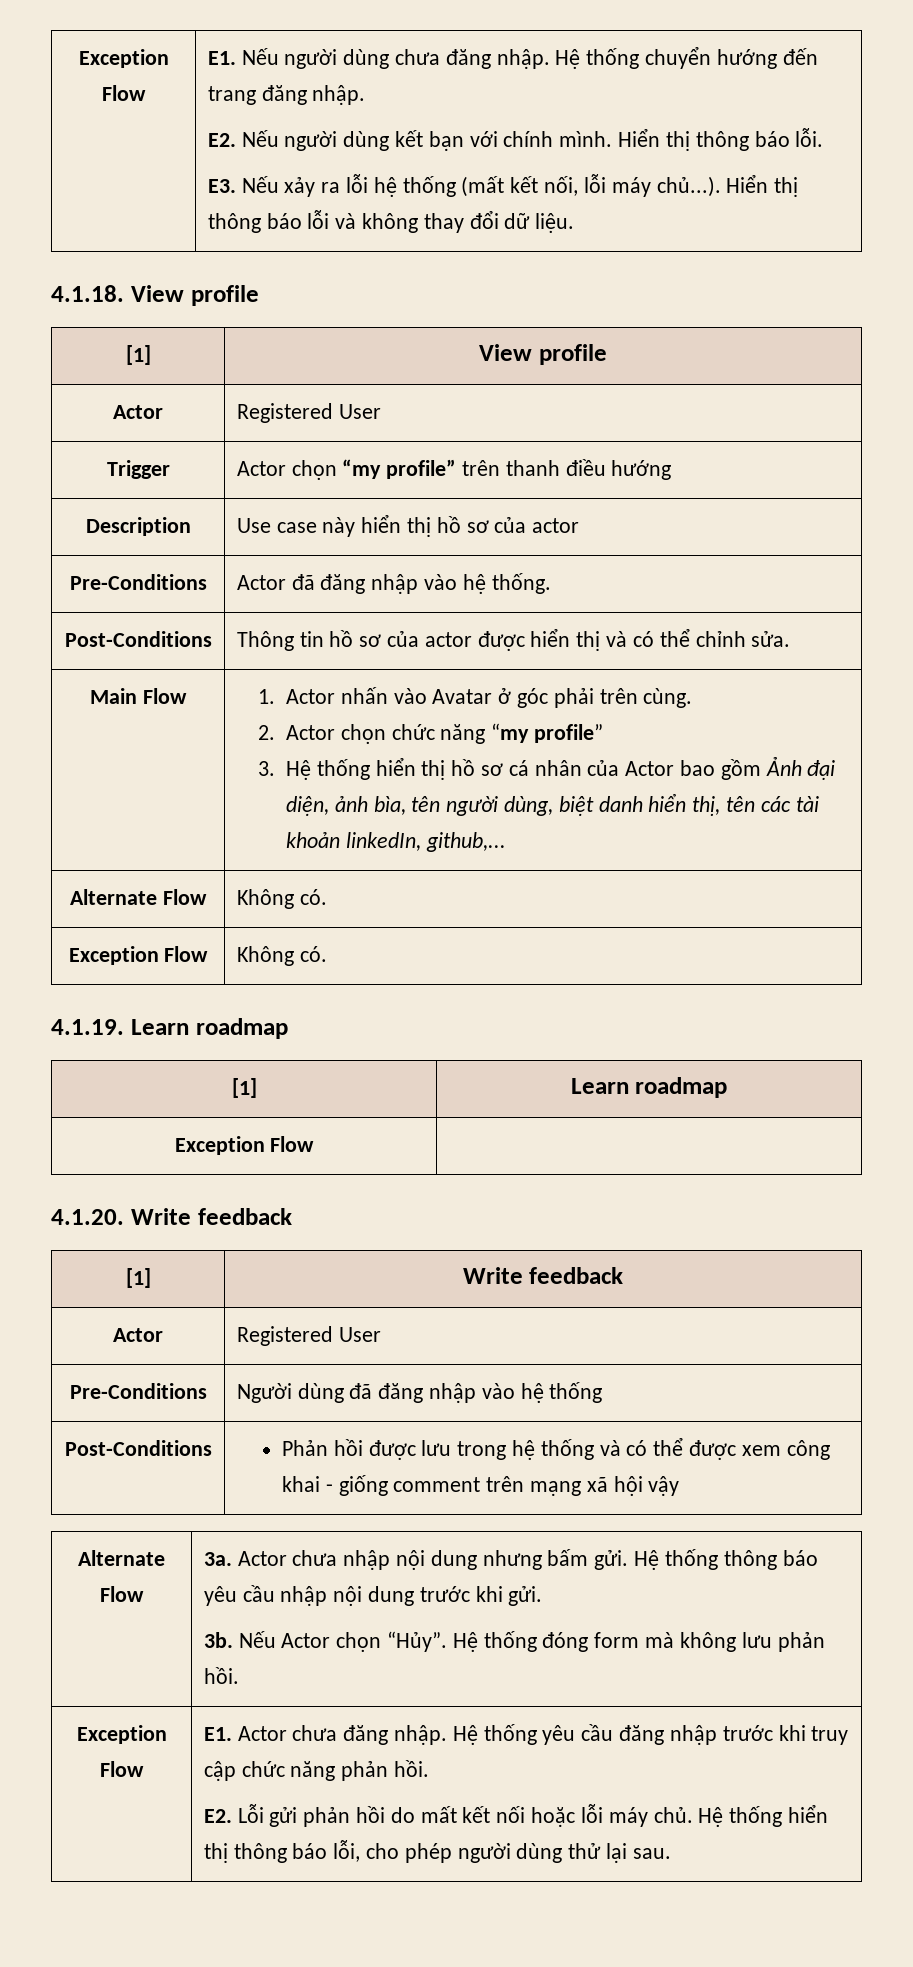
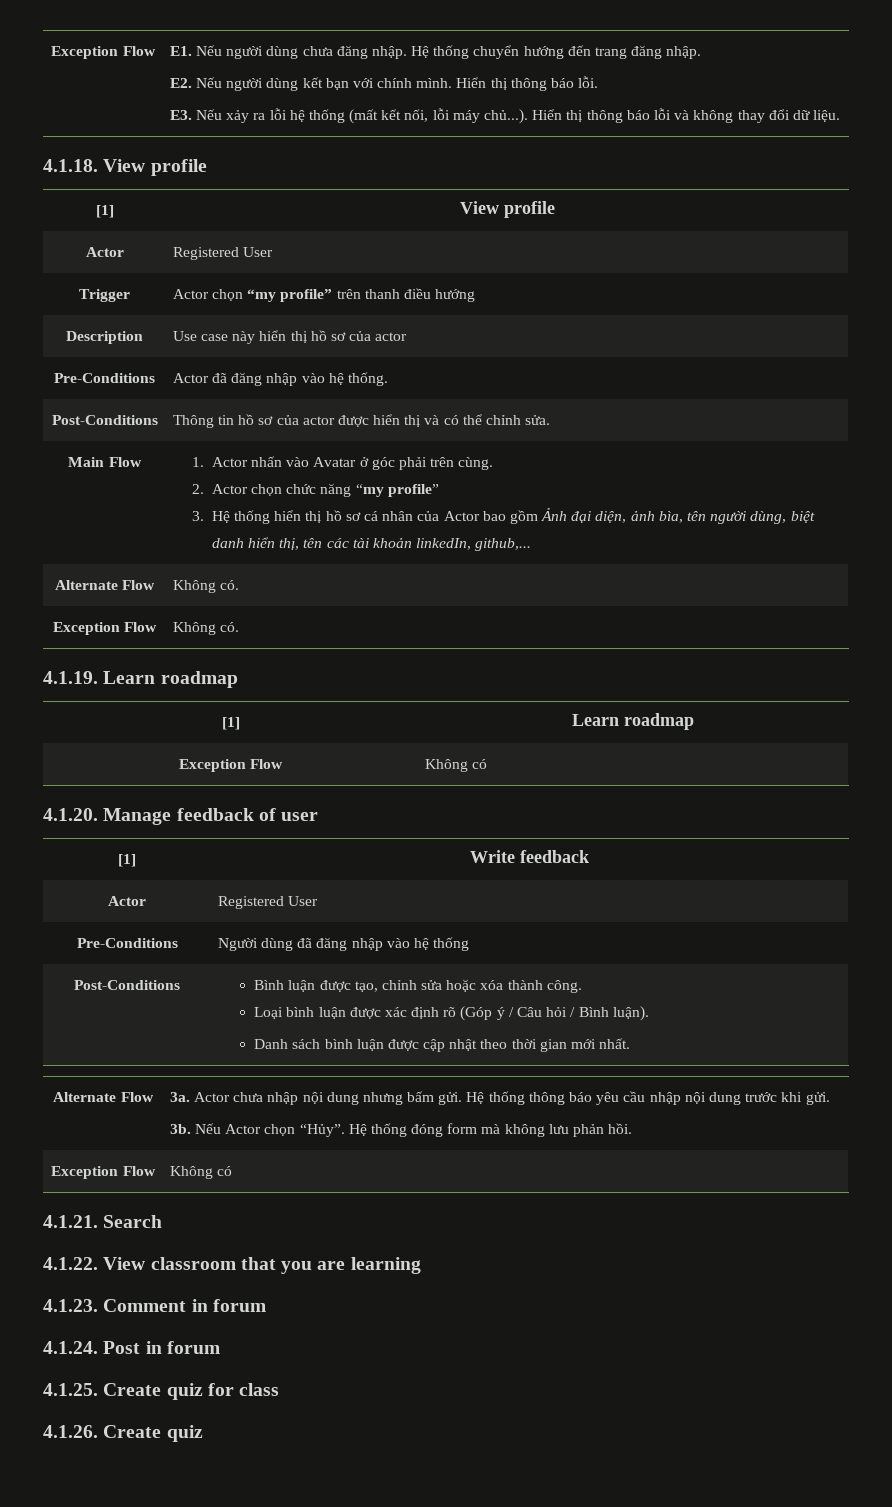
(315, 1144) none -> [424,759,487,772] Không có
[130,1208,292,1225] Write feedback -> [103,808,319,825] Manage feedback of user
[281,1438,830,1460] [281,1475,680,1496] Phản hồi được lưu trong hệ thống và có thể được xem công khai - giống comment trên mạng xã hội vậy -> [254,979,582,993] [254,1006,649,1021] [254,1038,631,1052] Bình luận được tạo, chỉnh sửa hoặc xóa thành công. // Loại bình luận được xác định rõ (Góp ý / Câu hỏi / Bình luận). // Danh sách bình luận được cập nhật theo thời gian mới nhất.
[203,1724,849,1745] [203,1760,430,1781] [203,1804,828,1827] [203,1840,671,1863] E1. Actor chưa đăng nhập. Hệ thống yêu cầu đăng nhập trước khi truy cập chức năng phản hồi. // E2. Lỗi gửi phản hồi do mất kết nối hoặc lỗi máy chủ. Hệ thống hiển thị thông báo lỗi, cho phép người dùng thử lại sau. -> [169,1166,232,1179] [43,1215,163,1228] [43,1257,421,1274] [43,1299,266,1312] [43,1341,220,1354] [43,1383,280,1400] [43,1425,203,1442] Không có // 4.1.21. Search // 4.1.22. View classroom that you are learning // 4.1.23. Comment in forum // 4.1.24. Post in forum // 4.1.25. Create quiz for class // 4.1.26. Create quiz

